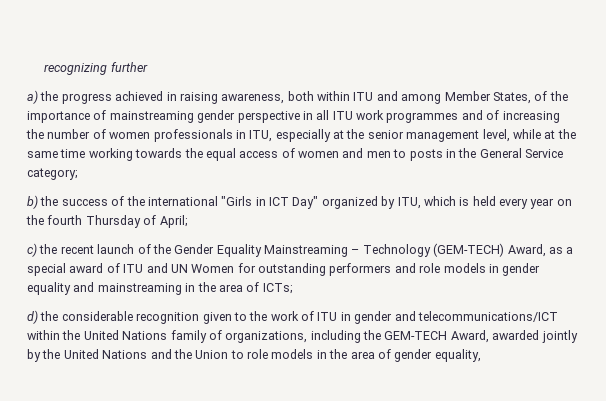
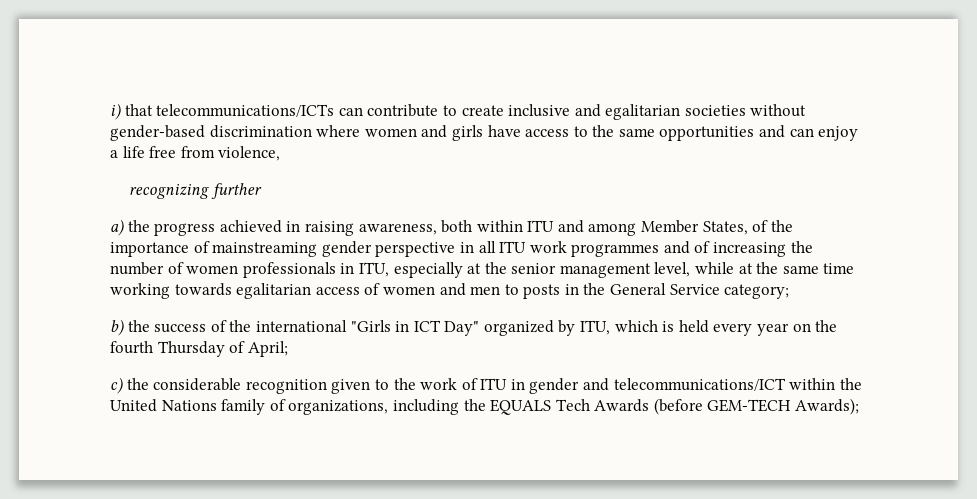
(44, 69) none -> [110,103,807,120] [110,125,859,141] [110,146,281,161] i) that telecommunications/ICTs can contribute to create inclusive and egalitarian societies without gender-based discrimination where women and girls have access to the same opportunities and can enjoy a life free from violence, //
[184,148,236,161] the equal -> [236,283,312,299] egalitarian
[60,243,574,257] [27,263,541,276] [27,282,293,295] [27,310,59,324] recent launch of the Gender Equality Mainstreaming – Technology (GEM-TECH) Award, as a special award of ITU and UN Women for outstanding performers and role models in gender equality and mainstreaming in the area of ICTs; // d) the -> (149, 384) none
[384,330,578,343] [27,349,481,362] GEM-TECH Award, awarded jointly by the United Nations and the Union to role models in the area of gender equality, -> [490,398,860,415] EQUALS Tech Awards (before GEM-TECH Awards);

